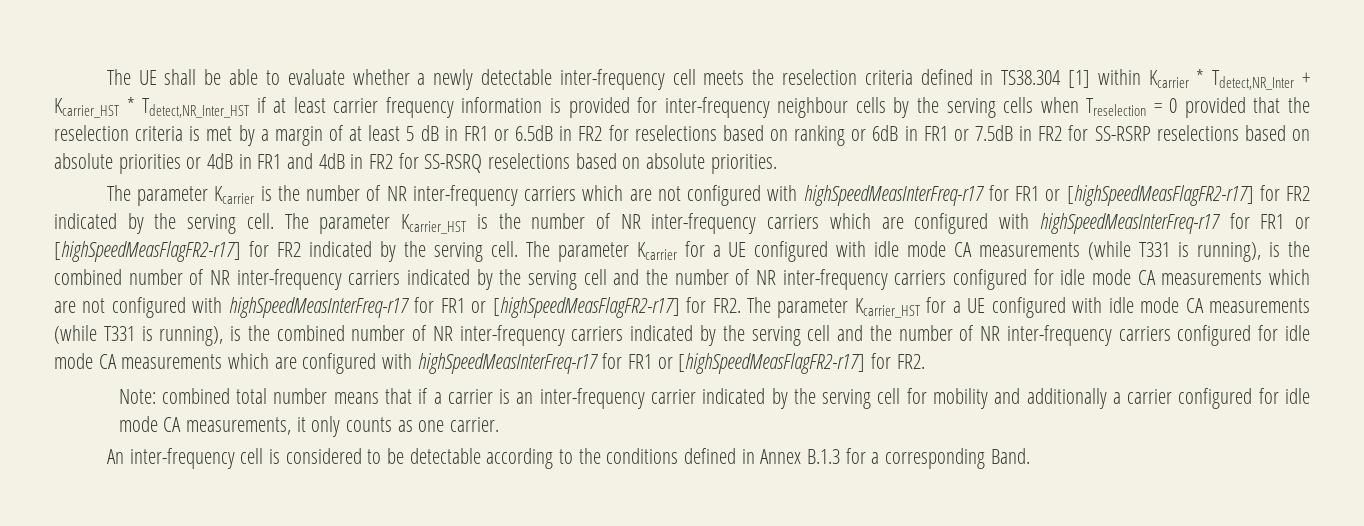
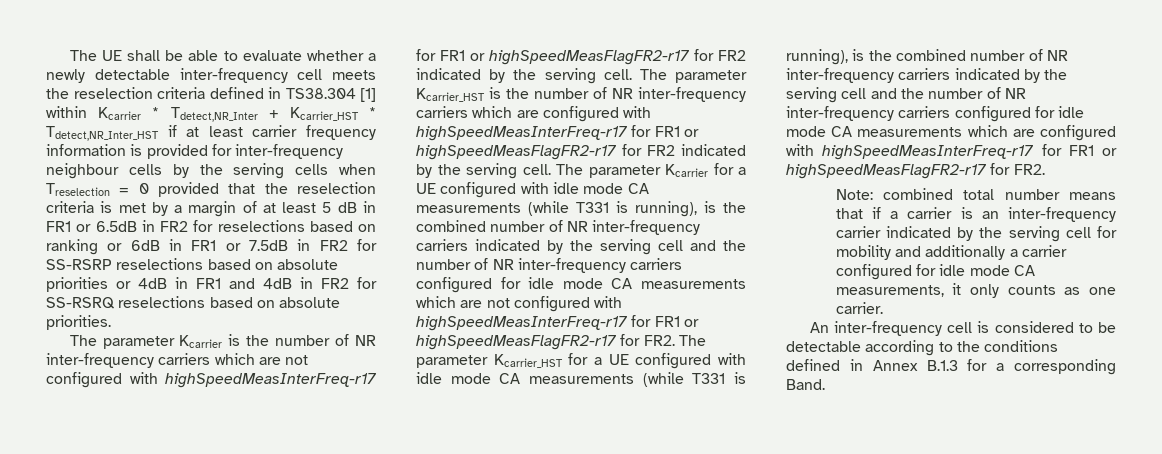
[1066,185,1254,206] [highSpeedMeasFlagFR2-r17] -> [489,50,690,65] highSpeedMeasFlagFR2-r17
[54,241,241,262] [highSpeedMeasFlagFR2-r17] -> [416,145,617,160] highSpeedMeasFlagFR2-r17
[492,297,680,318] [highSpeedMeasFlagFR2-r17] -> [416,335,617,350] highSpeedMeasFlagFR2-r17
[678,353,866,374] [highSpeedMeasFlagFR2-r17] -> [786,164,987,179] highSpeedMeasFlagFR2-r17

